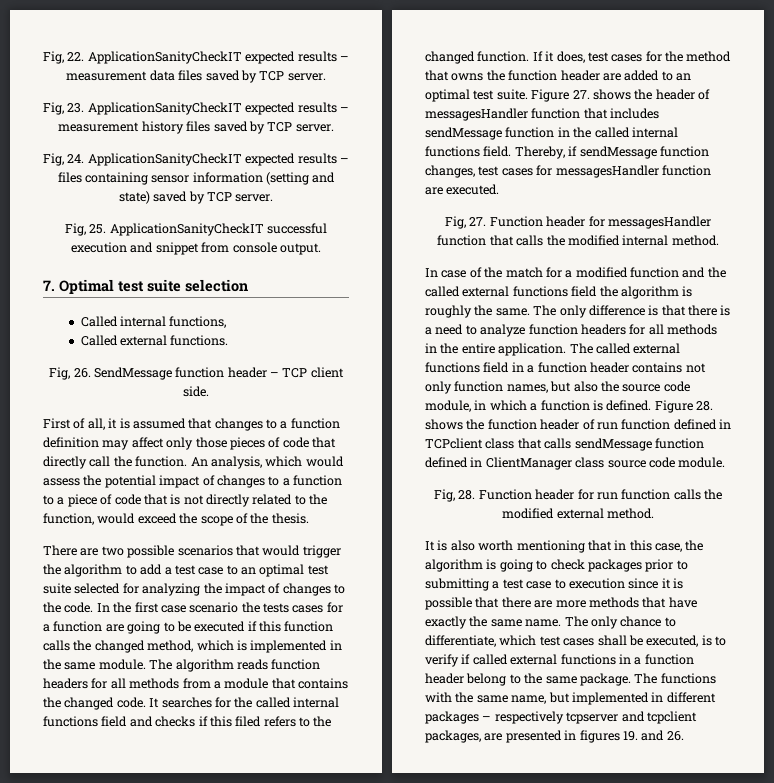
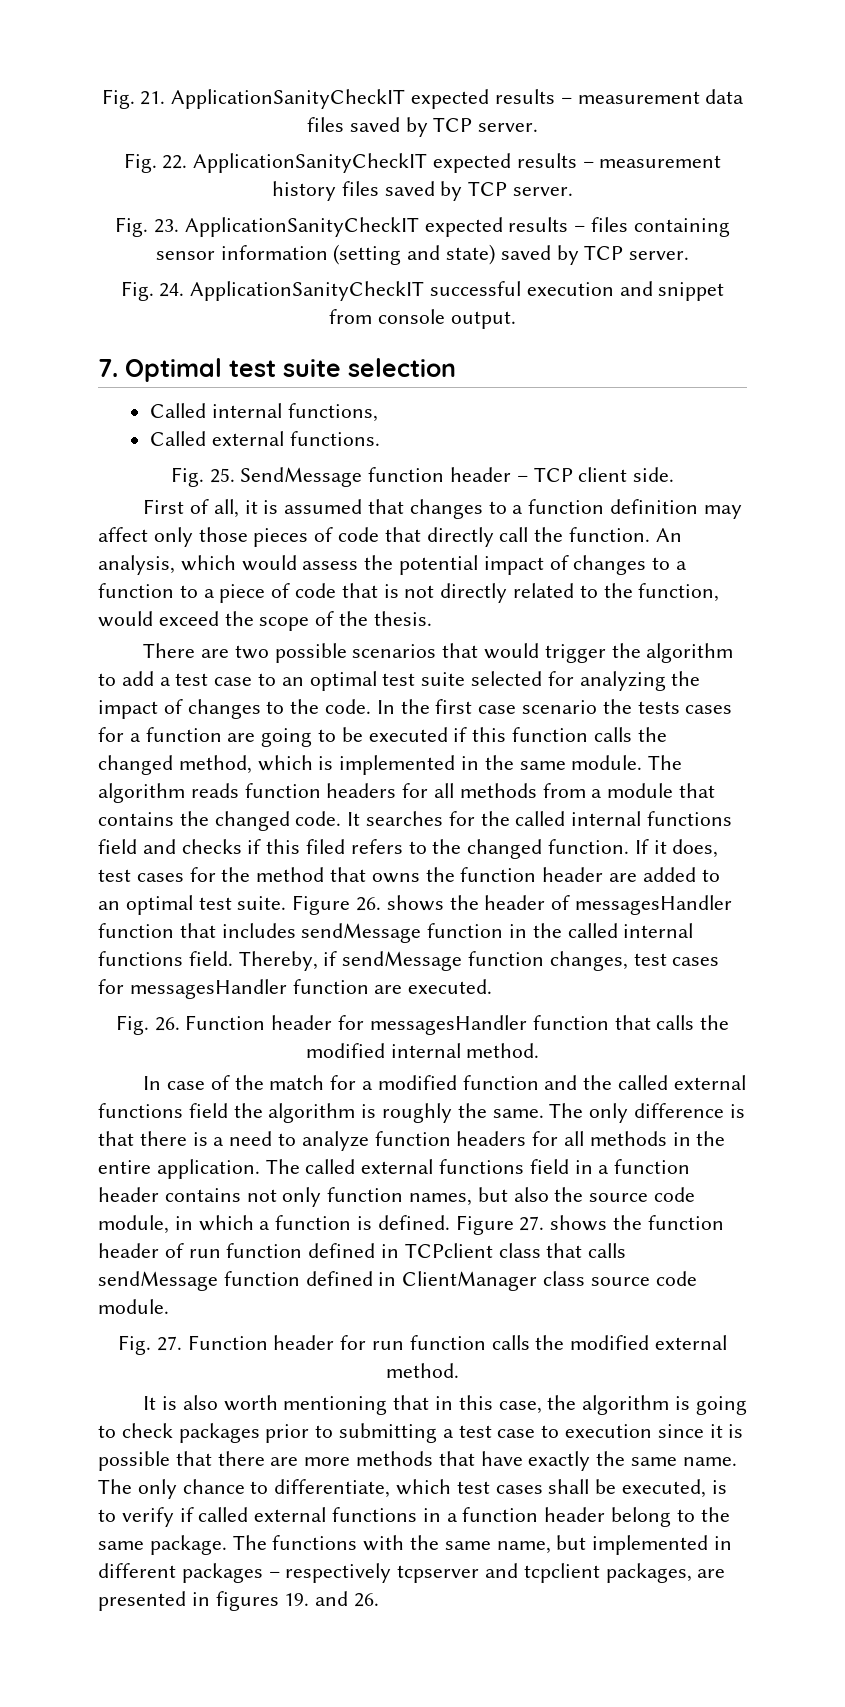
[43,51,85,64] Fig, 22. -> [101,89,166,109] Fig. 21.
[43,102,85,115] Fig, 23. -> [123,153,188,173] Fig. 22.
[43,153,85,166] Fig, 24. -> [115,217,179,237] Fig. 23.
[64,223,107,236] Fig, 25. -> [120,281,185,301] Fig. 24.
[49,367,91,380] Fig, 26. -> [170,467,235,487] Fig. 25.
[572,90,590,99] 27. -> [356,897,382,911] 26.
[445,216,487,229] Fig, 27. -> [115,1015,180,1035] Fig. 26.
[696,401,713,411] 28. -> [519,1216,545,1231] 27.
[434,489,476,502] Fig, 28. -> [117,1335,182,1355] Fig. 27.

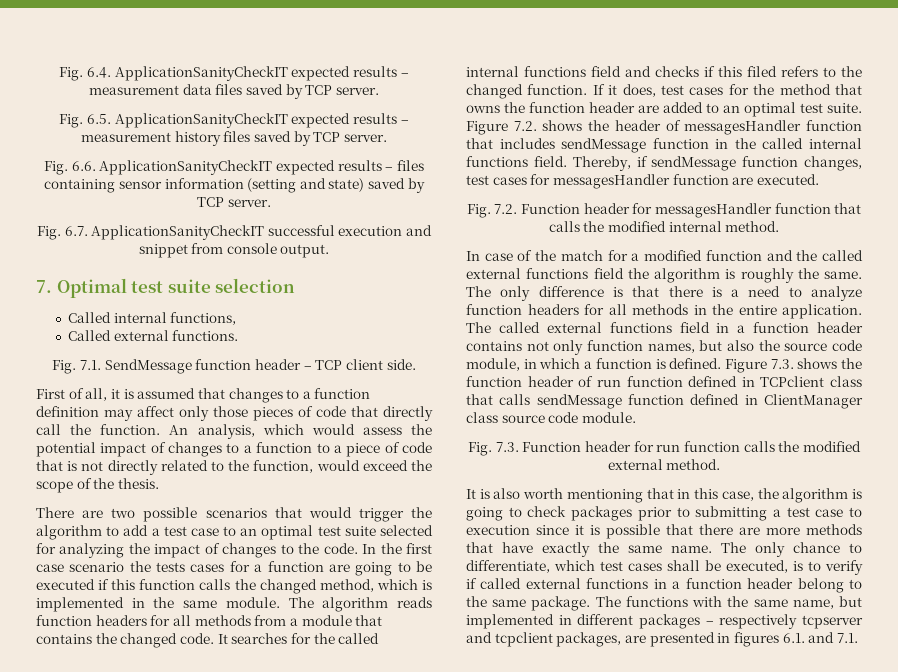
[101,89,166,109] Fig. 21. -> [59,67,112,81] Fig. 6.4.
[162,155,188,169] 22. -> [87,114,112,124] 6.5.
[153,219,179,233] 23. -> [71,161,96,171] 6.6.
[159,283,185,297] 24. -> [64,226,88,236] 6.7.
[209,468,235,483] 25. -> [80,360,102,370] 7.1.
[356,897,382,911] 26. -> [513,121,537,131] 7.2.
[154,1017,180,1031] 26. -> [494,204,518,214] 7.2.
[519,1216,545,1231] 27. -> [770,359,794,369] 7.3.
[156,1336,182,1351] 27. -> [495,442,519,452] 7.3.
[284,1591,380,1607] 19. and 26. -> [782,632,858,643] 6.1. and 7.1.

